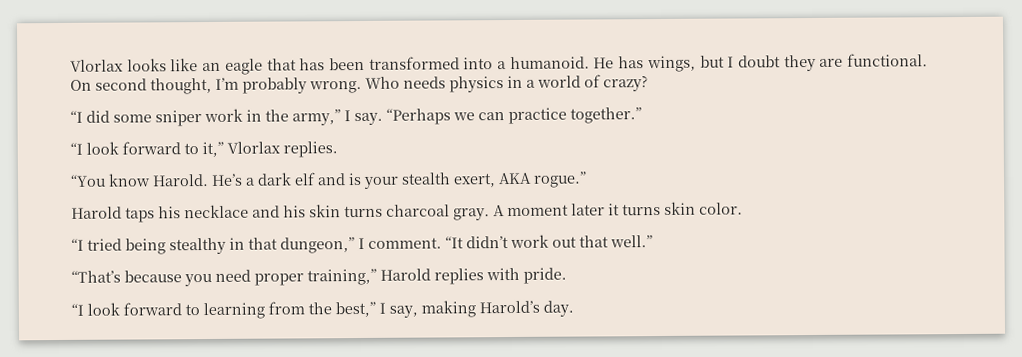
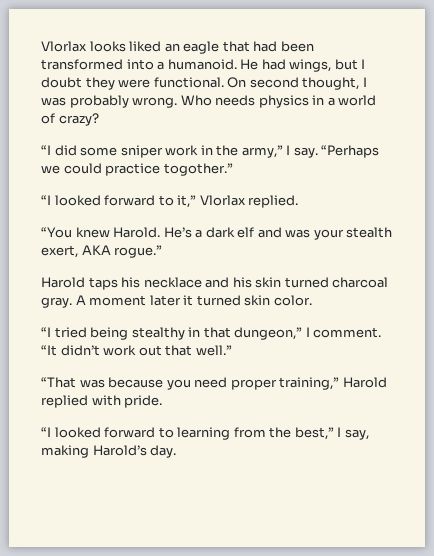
[170,58,199,72] like -> [129,41,162,52] liked
[299,58,326,71] has -> [253,41,278,52] had
[618,56,645,69] has -> [261,59,286,70] had
[819,58,844,67] are -> [118,79,151,88] were
[215,77,239,90] I’m -> [362,77,367,87] [41,97,66,106] I was
[478,107,642,125] [70,141,119,155] can practice together.” // “I look -> [63,163,233,176] [41,195,101,206] could practice togother.” // “I looked
[283,141,338,158] replies. -> [248,195,299,208] replied.
[108,173,151,187] know -> [75,227,110,238] knew
[348,172,362,186] is -> [285,229,311,238] was
[344,205,383,218] turns -> [284,277,329,288] turned
[622,204,661,216] turns -> [196,295,241,306] turned
[71,270,121,283] “That’s -> [41,377,105,388] “That was
[434,268,484,285] replies -> [41,395,88,408] replied
[87,302,120,316] look -> [54,427,101,438] looked

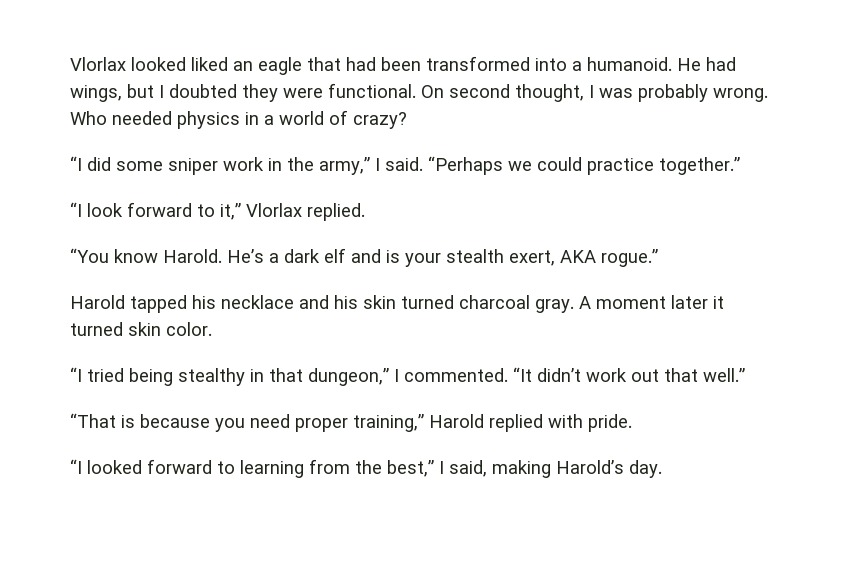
[41,41,126,52] Vlorlax looks -> [70,57,186,71] Vlorlax looked
[41,77,82,88] doubt -> [169,84,237,98] doubted
[215,95,256,106] needs -> [112,111,172,125] needed
[293,147,318,158] say. -> [385,157,423,171] said.
[163,163,233,176] [41,195,101,206] togother.” // “I looked -> [659,157,740,175] [70,202,123,217] together.” // “I look
[75,227,110,238] knew -> [114,249,158,263] know
[285,229,311,238] was -> [386,250,400,263] is
[88,277,118,290] taps -> [130,295,187,313] tapped
[313,327,382,338] comment. -> [404,368,508,382] commented.
[79,379,105,388] was -> [121,415,135,428] is
[344,429,369,440] say, -> [449,460,487,477] said,

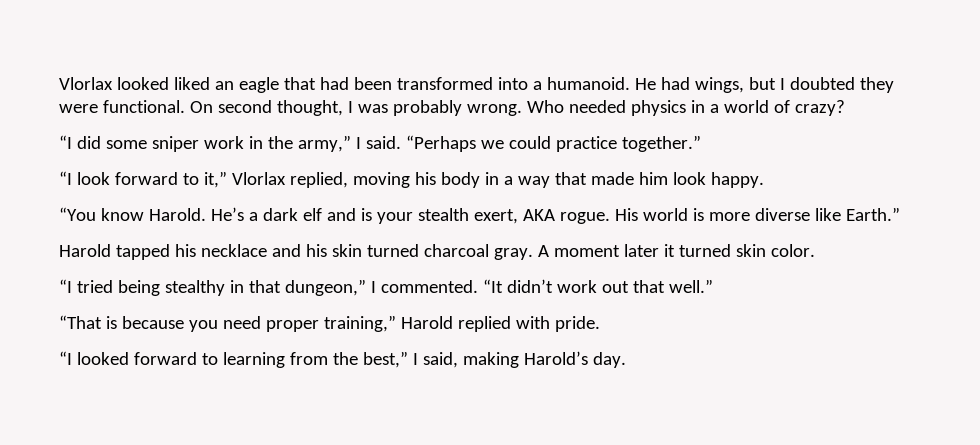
[307,203,365,221] replied. -> [289,172,764,188] replied, moving his body in a way that made him look happy.
[601,249,658,267] rogue.” -> [559,207,900,224] rogue. His world is more diverse like Earth.”

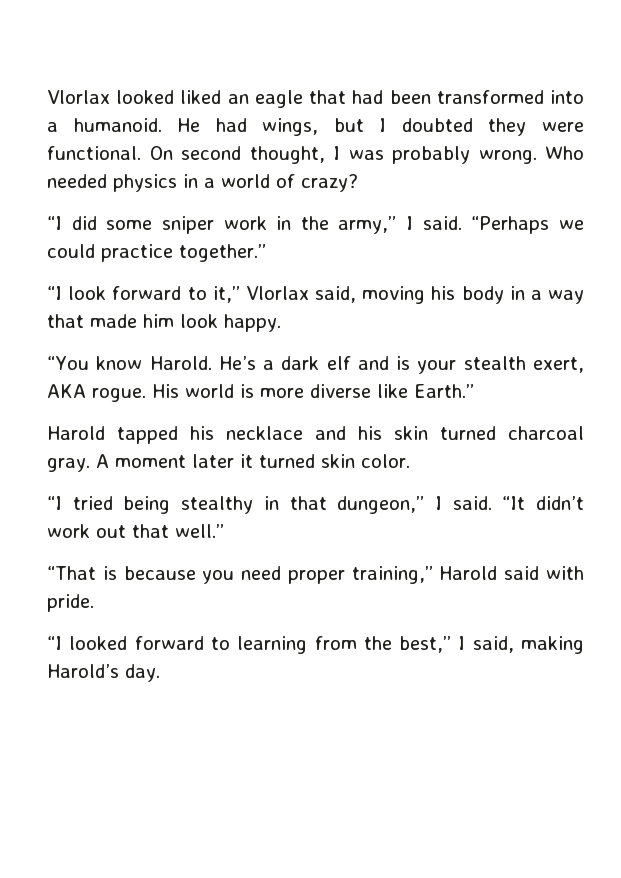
[289,172,348,188] replied, -> [315,286,356,303] said,
[380,280,478,293] commented. -> [452,496,492,510] said.
[457,316,511,332] replied -> [504,566,540,580] said

